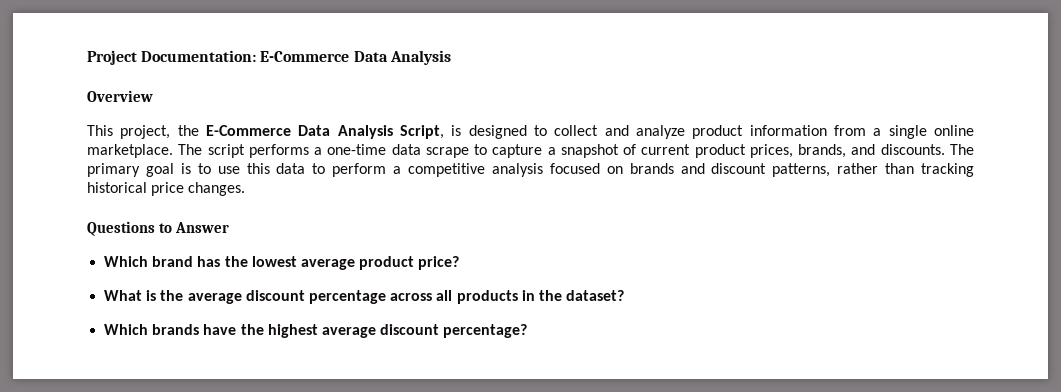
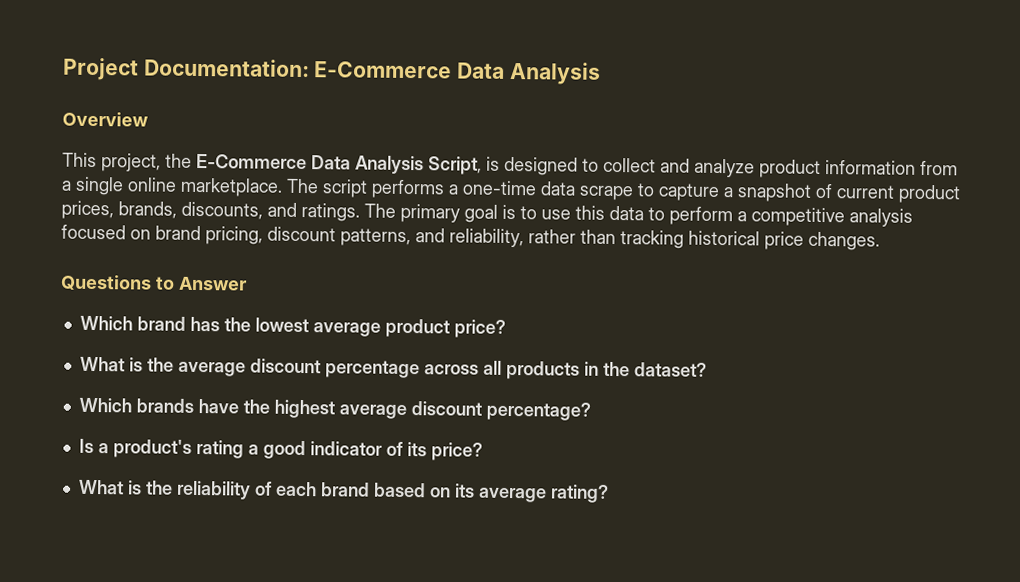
[851,144,945,155] and discounts. -> [181,201,360,222] discounts, and ratings.
[629,163,831,177] brands and discount patterns, -> [155,225,524,248] brand pricing, discount patterns, and reliability,
(528, 331) none -> [78,438,483,461] [78,479,609,503] // Is a product's rating a good indicator of its price? // What is the reliability of each brand based on its average rating?

